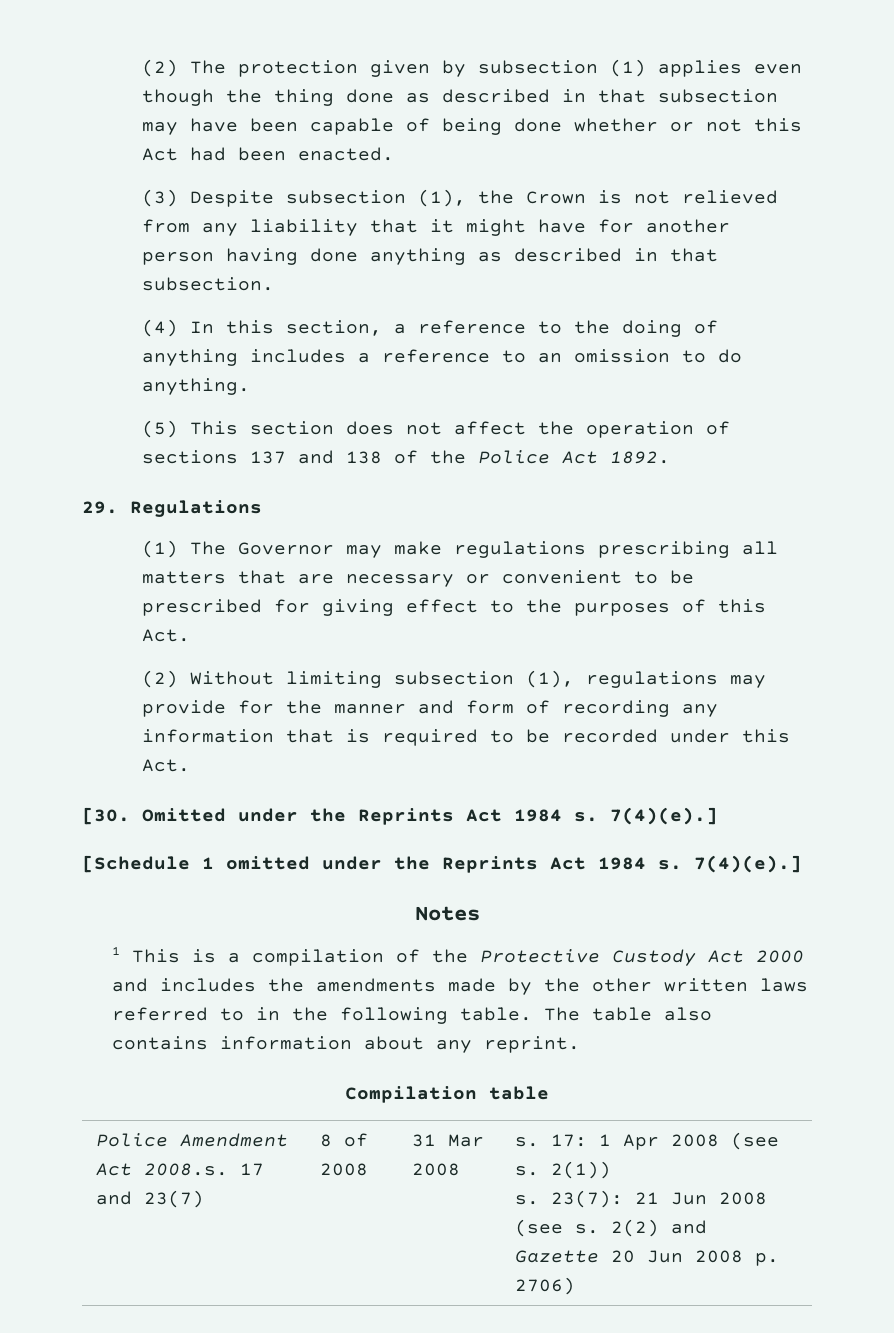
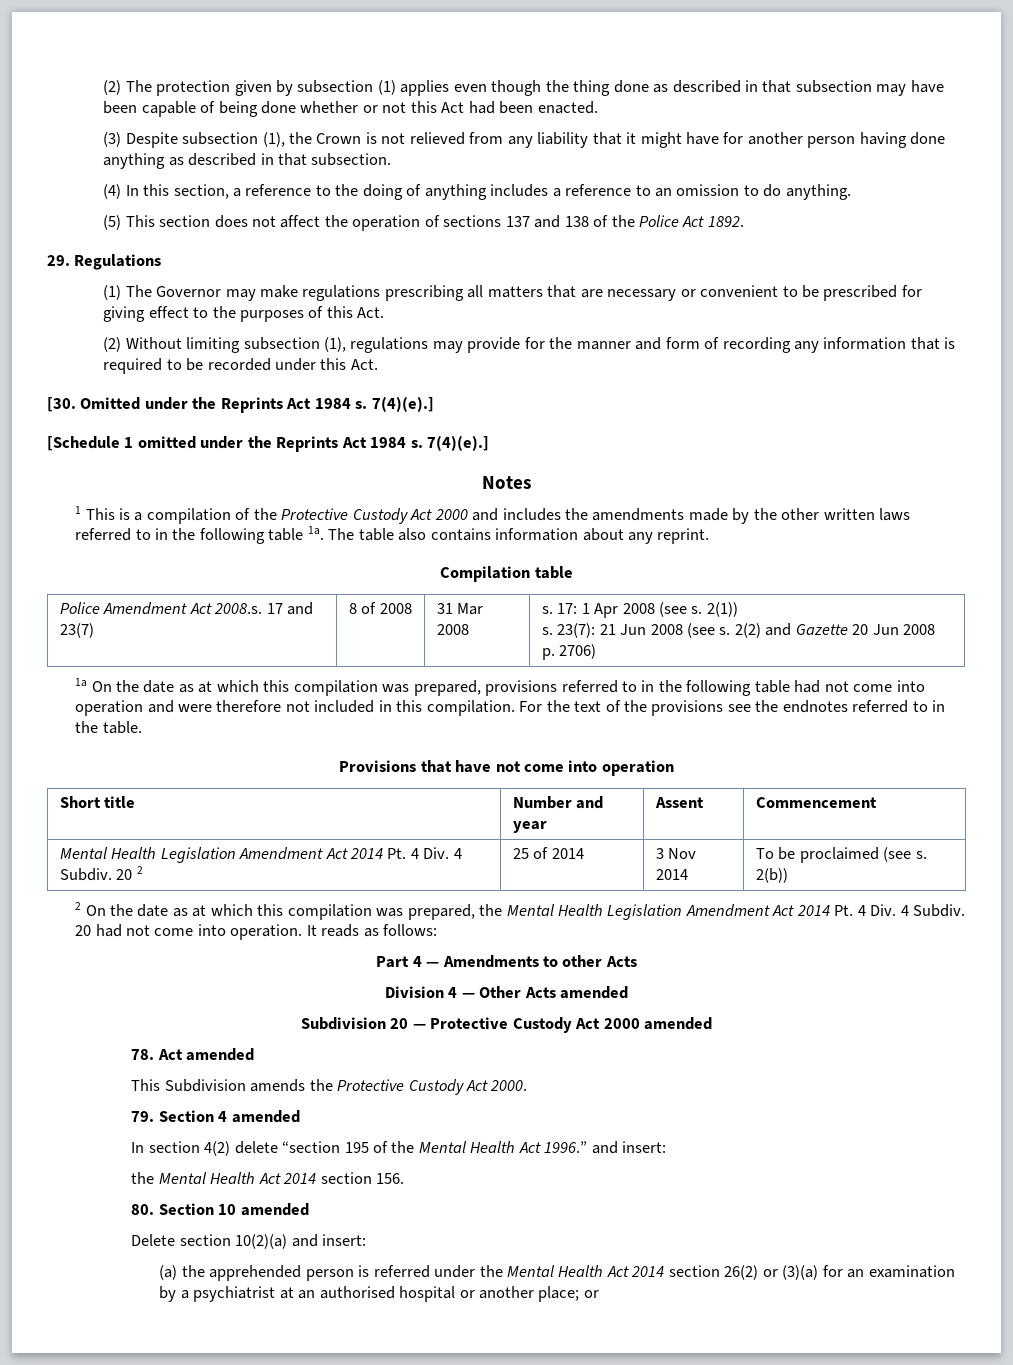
[459,1007,532,1021] table. -> [268,526,324,541] table 1a.
(575, 1286) none -> [75,678,925,696] [75,700,946,716] [75,721,142,734] [339,760,674,776] [59,796,136,808] [512,796,604,809] [512,821,547,833] [654,797,704,808] [755,797,877,808] [59,847,462,863] [59,866,143,881] [512,847,584,859] [655,848,697,859] [655,869,688,880] [755,847,927,863] [755,868,788,883] [75,902,966,920] [75,924,438,940] [376,955,637,968] [384,986,629,999] [300,1017,713,1033] [131,1048,255,1061] [131,1079,528,1095] [131,1110,300,1123] [131,1141,667,1156] [131,1172,404,1184] [131,1203,309,1216] [131,1234,367,1249] [159,1265,955,1281] [159,1286,599,1302] // 1a On the date as at which this compilation was prepared, provisions referred to in the following table had not come into operation and were therefore not included in this compilation. For the text of the provisions see the endnotes referred to in the table. // Provisions that have not come into operation // Short title | Number and year | Assent | Commencement // Mental Health Legislation Amendment Act 2014 Pt. 4 Div. 4 Subdiv. 20 2 | 25 of 2014 | 3 Nov 2014 | To be proclaimed (see s. 2(b)) // 2 On the date as at which this compilation was prepared, the Mental Health Legislation Amendment Act 2014 Pt. 4 Div. 4 Subdiv. 20 had not come into operation. It reads as follows: // Part 4 — Amendments to other Acts // Division 4 — Other Acts amended // Subdivision 20 — Protective Custody Act 2000 amended // 78. Act amended // This Subdivision amends the Protective Custody Act 2000. // 79. Section 4 amended // In section 4(2) delete “section 195 of the Mental Health Act 1996.” and insert: // the Mental Health Act 2014 section 156. // 80. Section 10 amended // Delete section 10(2)(a) and insert: // (a) the apprehended person is referred under the Mental Health Act 2014 section 26(2) or (3)(a) for an examination by a psychiatrist at an authorised hospital or another place; or

